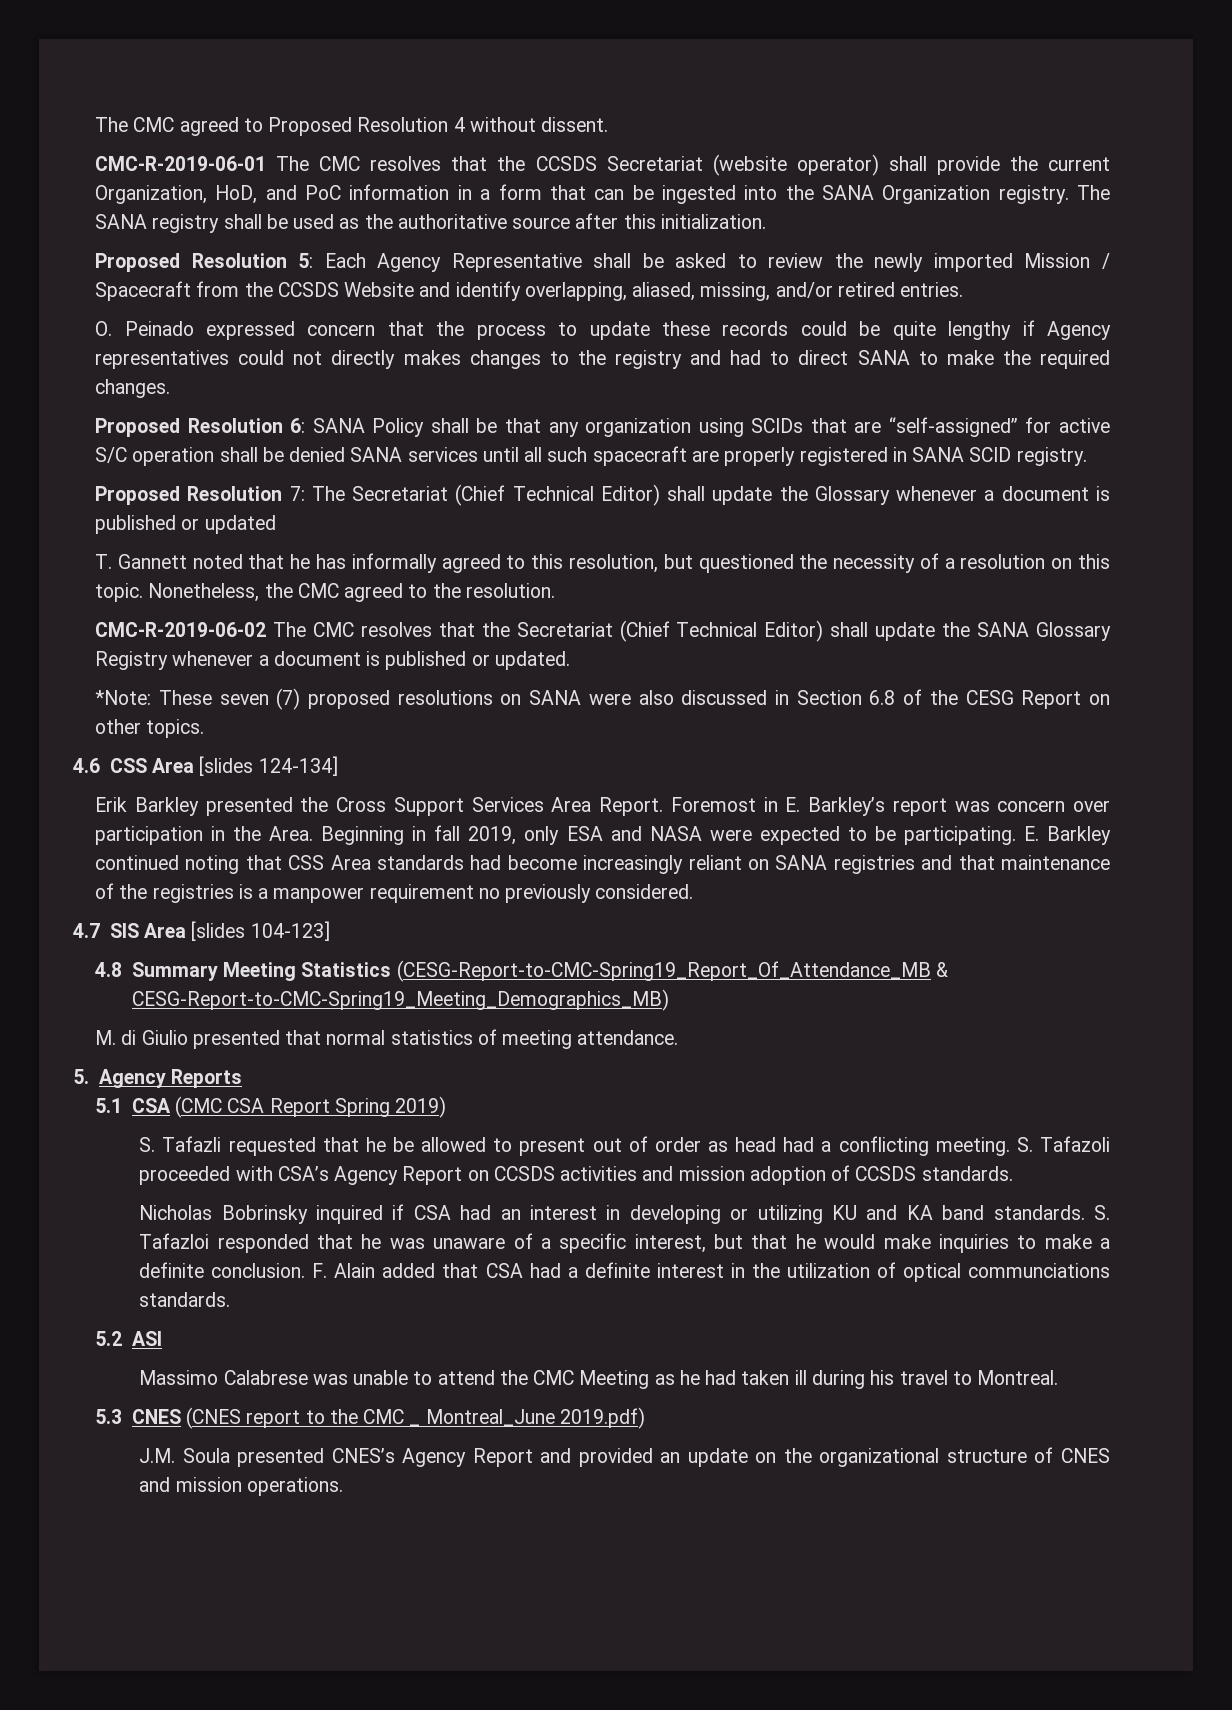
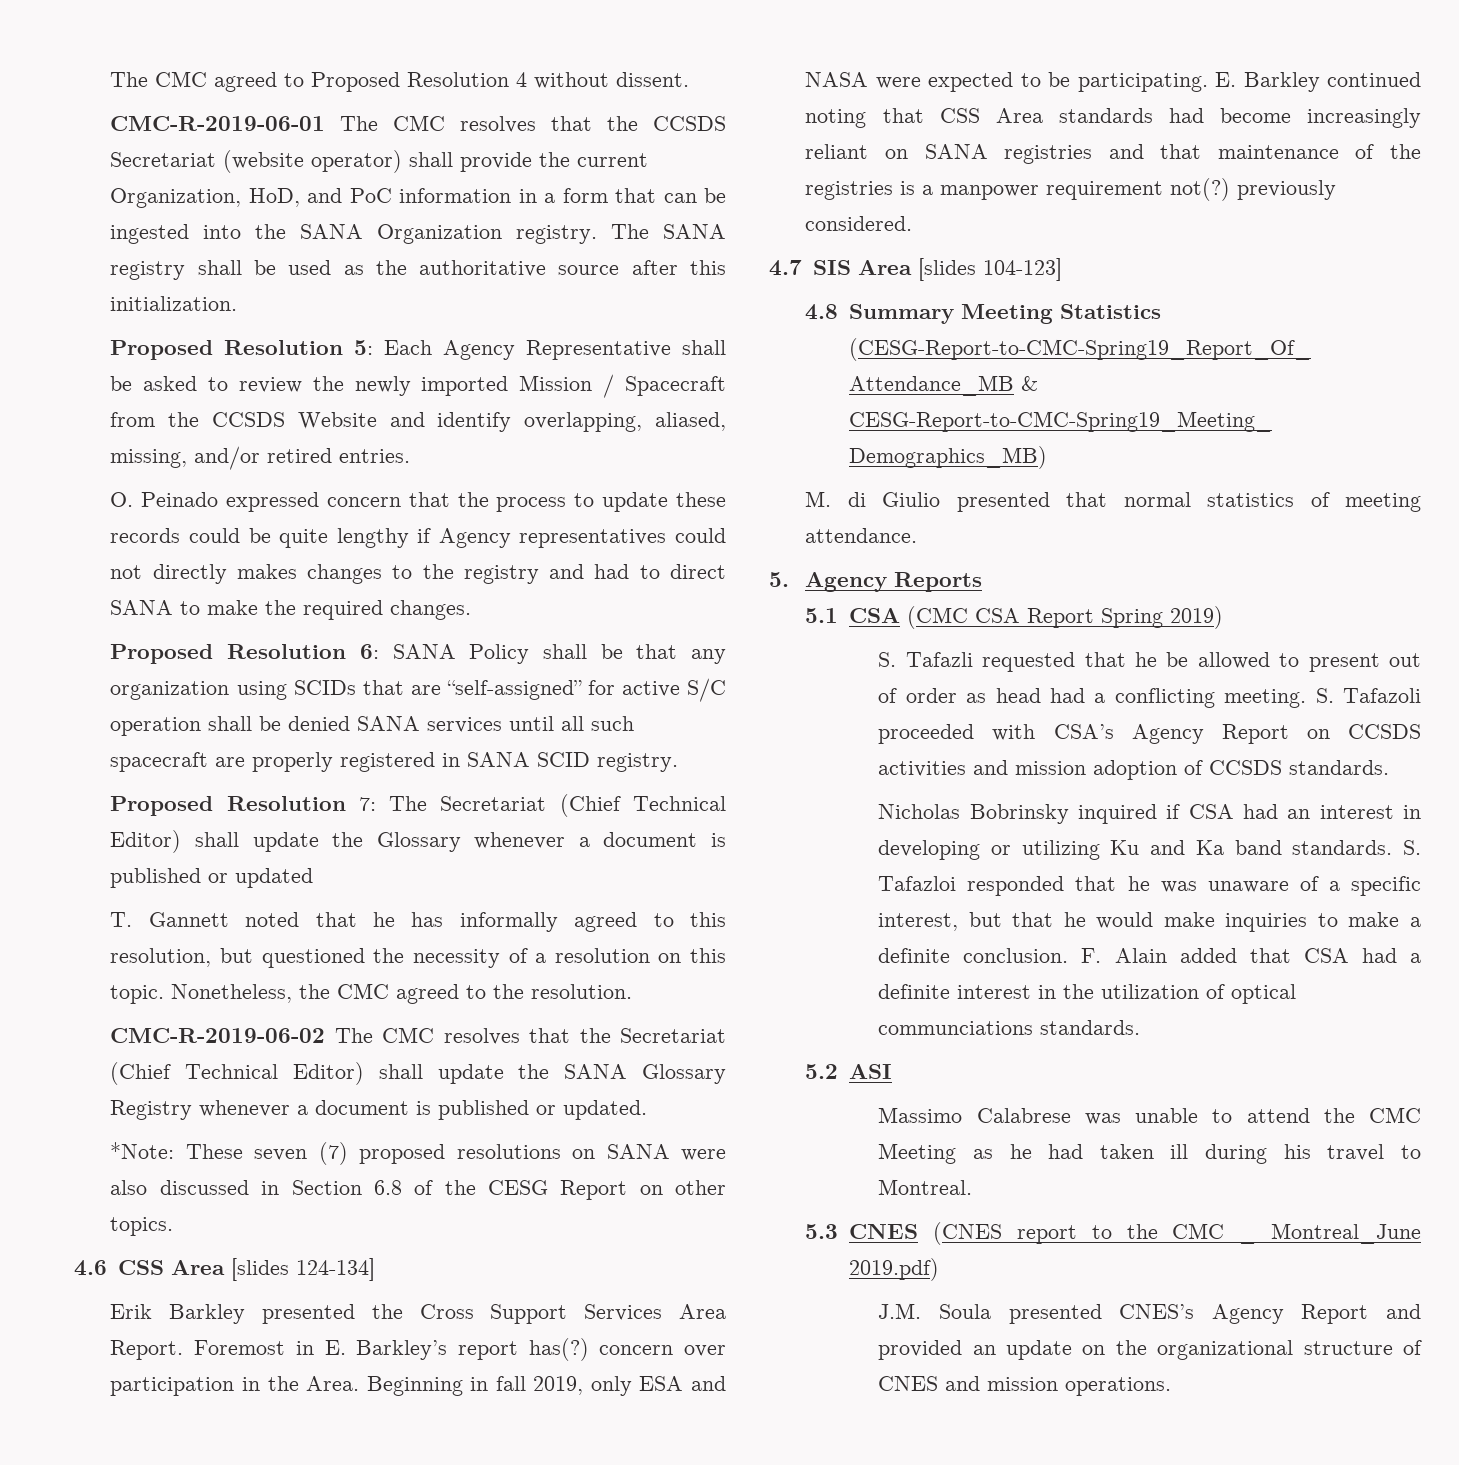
[954,801,990,812] was -> [528,1338,589,1361] has(?)
[478,888,500,899] no -> [1170,178,1231,201] not(?)
[832,1205,933,1220] KU and KA -> [1110,840,1224,855] Ku and Ka

